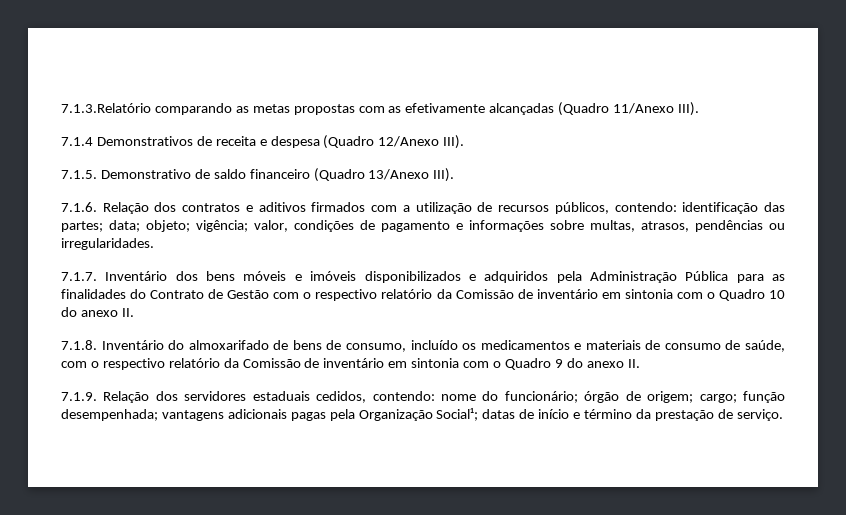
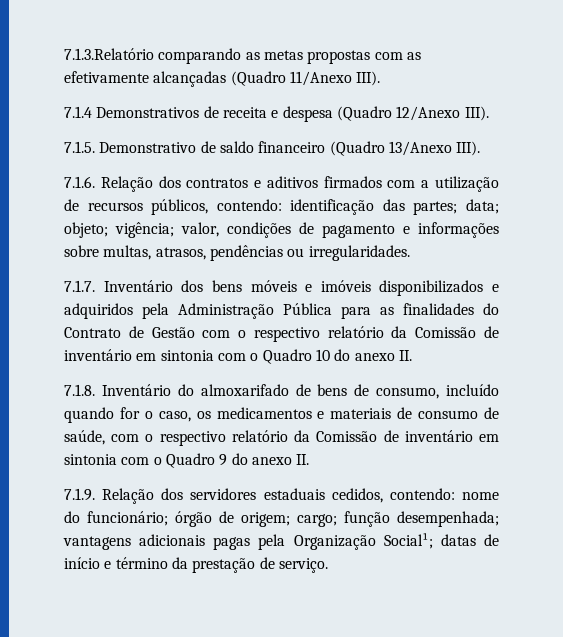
(458, 345) none -> [64,407,191,423] quando for o caso,

